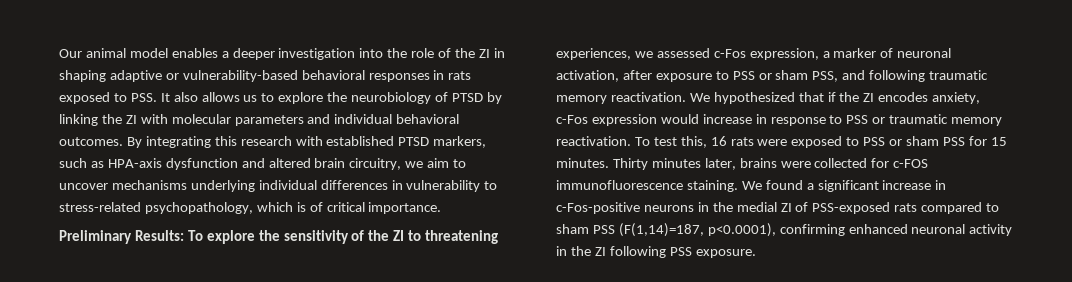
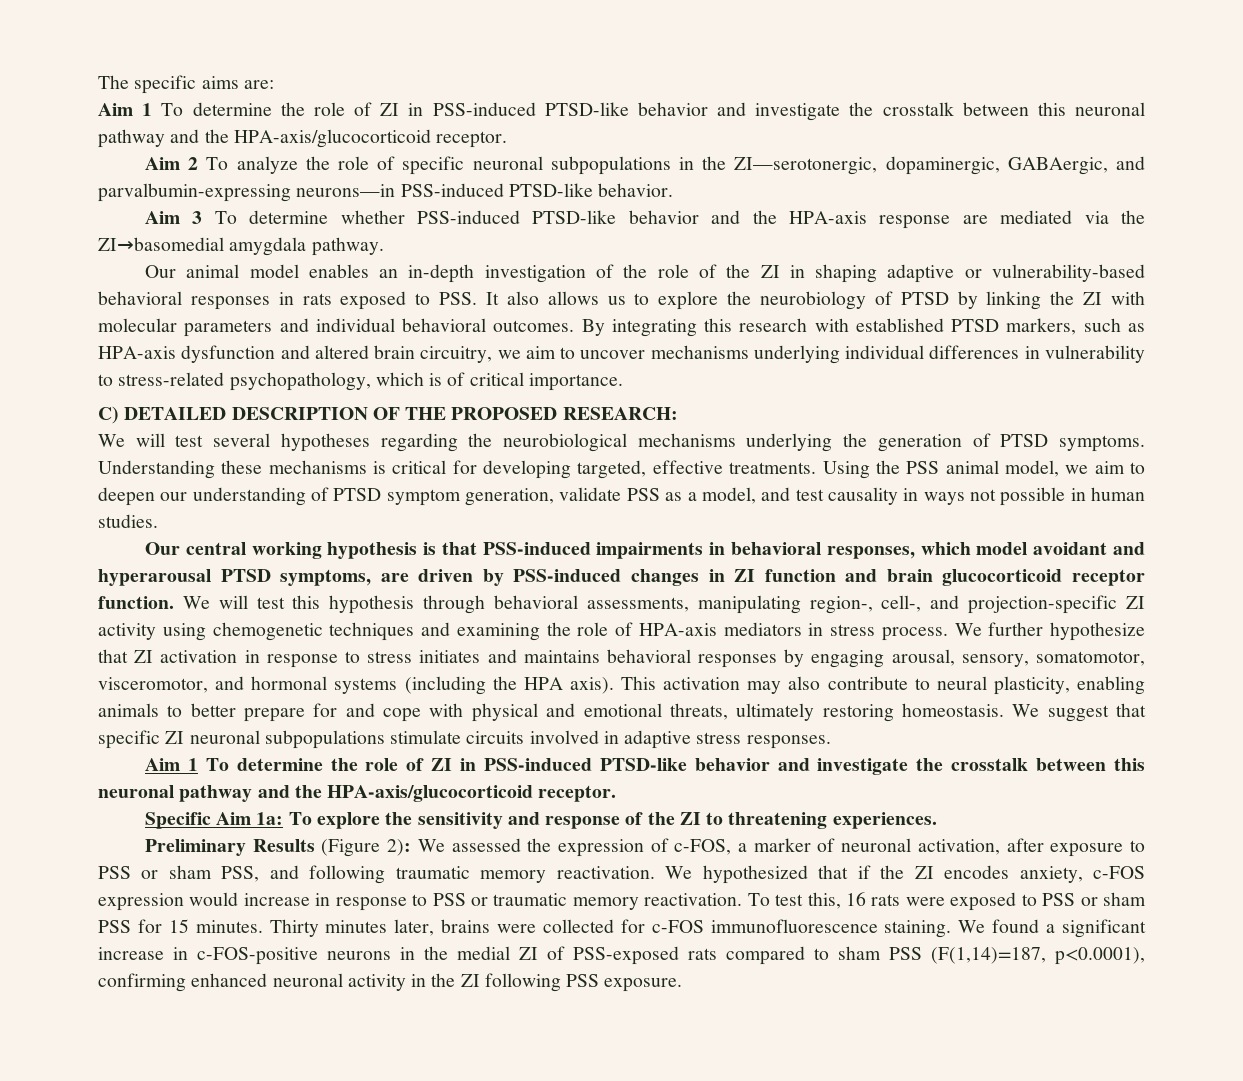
[59,48,384,60] Our animal model enables a deeper investigation into -> [98,75,274,94] [98,102,1145,121] [98,129,508,148] [144,156,1145,175] [98,183,674,202] [144,210,1145,229] [98,237,384,256] [144,264,615,283] The specific aims are: // Aim 1 To determine the role of ZI in PSS-induced PTSD-like behavior and investigate the crosstalk between this neuronal pathway and the HPA-axis/glucocorticoid receptor. // Aim 2 To analyze the role of specific neuronal subpopulations in the ZI—serotonergic, dopaminergic, GABAergic, and parvalbumin-expressing neurons—in PSS-induced PTSD-like behavior. // Aim 3 To determine whether PSS-induced PTSD-like behavior and the HPA-axis response are mediated via the ZI→basomedial amygdala pathway. // Our animal model enables an in-depth investigation of
[59,230,184,244] Preliminary Results: -> [98,406,678,424] [98,433,1145,452] [98,460,1146,479] [98,487,1146,506] [98,514,158,528] [144,542,1145,559] [98,569,1145,586] [98,595,1146,614] [98,622,1145,641] [98,649,1145,668] [98,676,1145,695] [98,703,1147,722] [98,730,831,749] [144,758,1146,775] [98,785,617,802] [144,812,284,829] C) DETAILED DESCRIPTION OF THE PROPOSED RESEARCH: // We will test several hypotheses regarding the neurobiological mechanisms underlying the generation of PTSD symptoms. Understanding these mechanisms is critical for developing targeted, effective treatments. Using the PSS animal model, we aim to deepen our understanding of PTSD symptom generation, validate PSS as a model, and test causality in ways not possible in human studies. // Our central working hypothesis is that PSS-induced impairments in behavioral responses, which model avoidant and hyperarousal PTSD symptoms, are driven by PSS-induced changes in ZI function and brain glucocorticoid receptor function. We will test this hypothesis through behavioral assessments, manipulating region-, cell-, and projection-specific ZI activity using chemogenetic techniques and examining the role of HPA-axis mediators in stress process. We further hypothesize that ZI activation in response to stress initiates and maintains behavioral responses by engaging arousal, sensory, somatomotor, visceromotor, and hormonal systems (including the HPA axis). This activation may also contribute to neural plasticity, enabling animals to better prepare for and cope with physical and emotional threats, ultimately restoring homeostasis. We suggest that specific ZI neuronal subpopulations stimulate circuits involved in adaptive stress responses. // Aim 1 To determine the role of ZI in PSS-induced PTSD-like behavior and investigate the crosstalk between this neuronal pathway and the HPA-axis/glucocorticoid receptor. // Specific Aim 1a:
(349, 237) none -> [507,812,621,829] and response
[556,48,819,60] experiences, we assessed c-Fos expression, -> [832,812,937,829] [144,838,732,857] experiences. // Preliminary Results (Figure 2): We assessed the expression of c-FOS,
[556,115,588,124] c-Fos -> [1093,866,1146,879] c-FOS
[556,202,640,214] c-Fos-positive -> [197,947,318,965] c-FOS-positive

